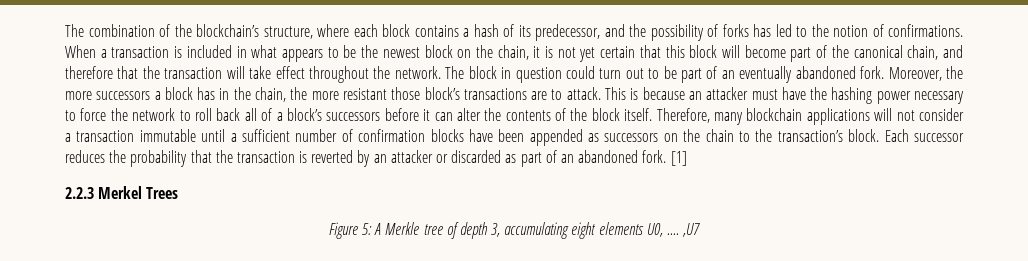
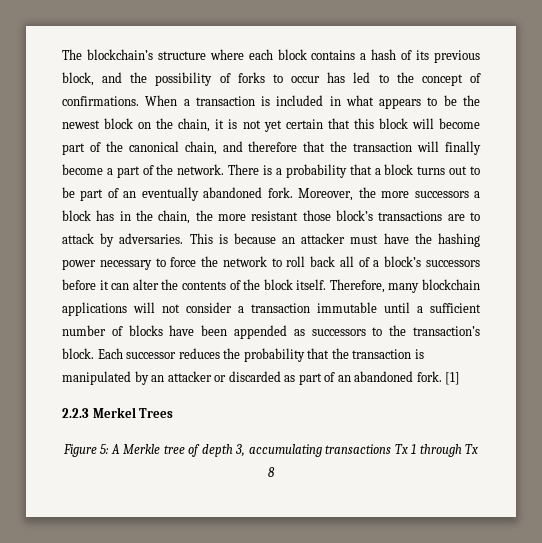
[65,24,313,39] The combination of the blockchain’s structure, -> [62,49,206,60] The blockchain’s structure
[535,24,600,41] predecessor, -> [434,50,481,63] [62,72,94,86] previous block,
(749, 30) none -> [272,74,321,83] to occur
[833,25,868,37] notion -> [421,74,463,86] concept
[249,66,622,83] take effect throughout the network. The block in question could turn -> [445,141,482,155] [62,164,446,178] finally become a part of the network. There is a probability that a block turns
[566,87,601,100] attack. -> [62,233,184,247] attack by adversaries.
[358,129,426,142] confirmation -> (123, 331) none
[663,129,734,142] on the chain -> (366, 332) none
[311,150,354,163] reverted -> [62,371,131,385] manipulated
[571,222,701,239] eight elements U0, .... ,U7 -> [325,444,479,457] [268,467,275,477] transactions Tx 1 through Tx 8

